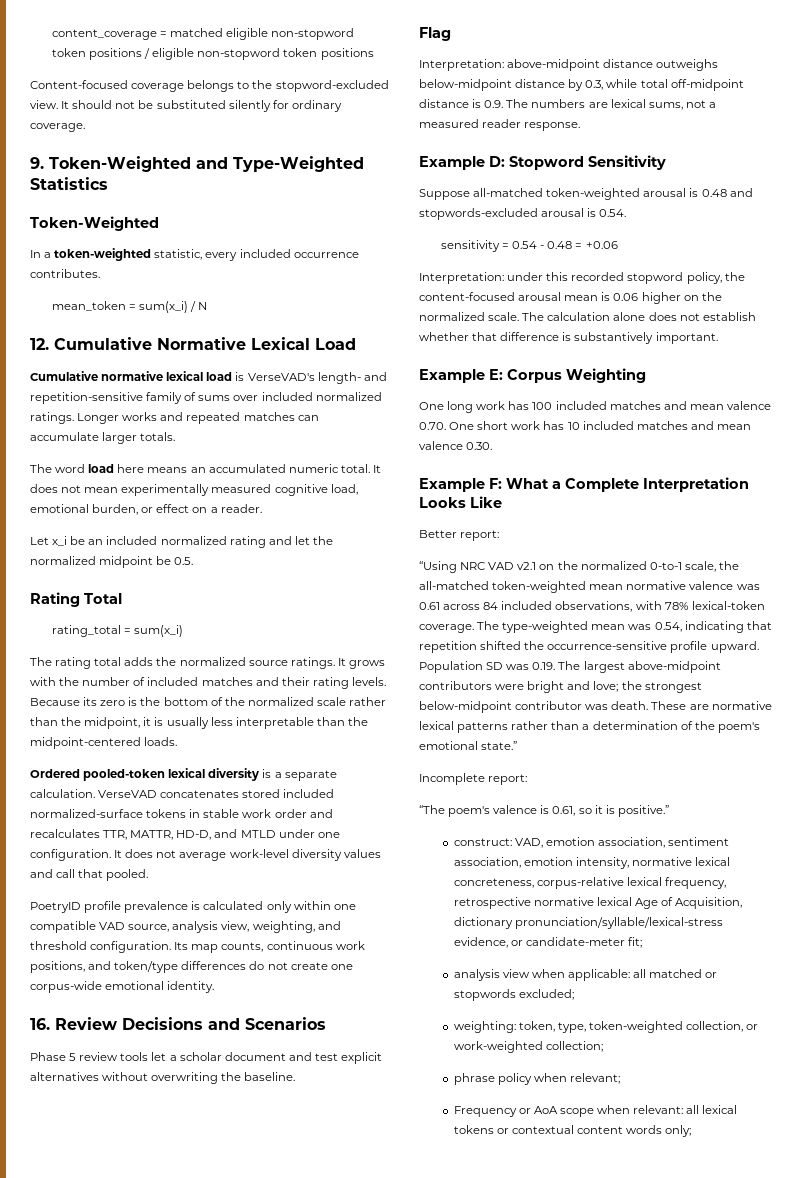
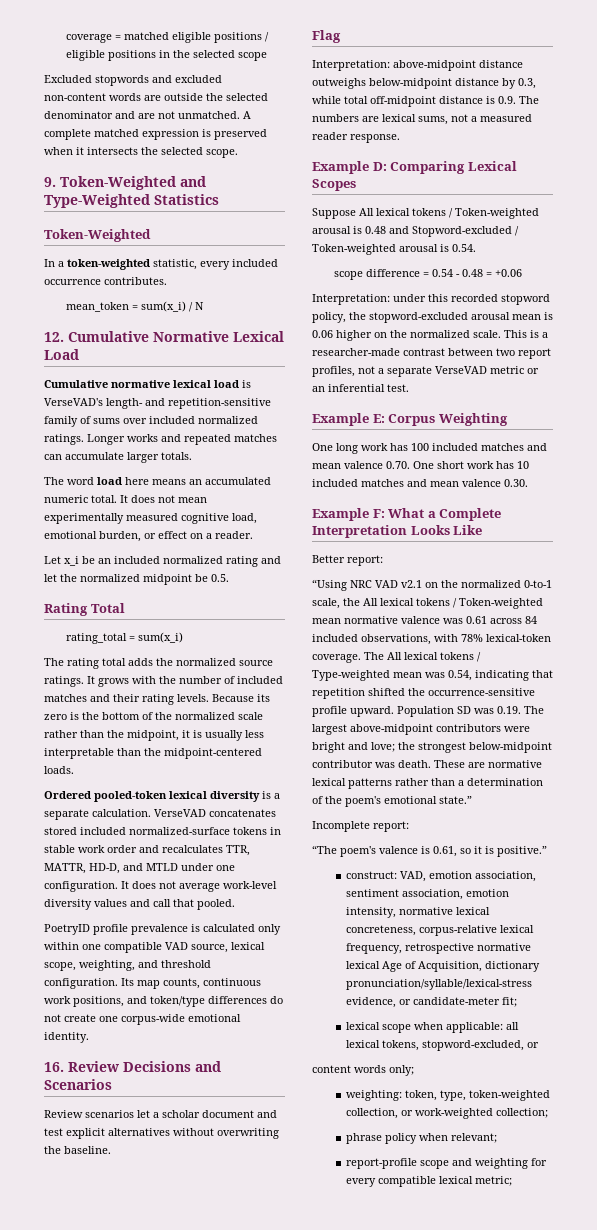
[51,29,157,40] content_coverage -> [65,34,112,43] coverage
[271,28,355,40] [51,48,86,57] non-stopword token -> (211, 37) none
[197,48,374,60] [30,80,389,92] [30,100,342,112] [30,123,85,132] non-stopword token positions // Content-focused coverage belongs to the stopword-excluded view. It should not be substituted silently for ordinary coverage. -> [107,50,267,61] [44,75,222,86] [44,93,268,101] [44,111,251,119] [44,129,267,140] [44,147,238,158] positions in the selected scope // Excluded stopwords and excluded non-content words are outside the selected denominator and are not unmatched. A complete matched expression is preserved when it intersects the selected scope.
[172,921,250,933] analysis view, -> [231,942,265,950] [44,962,76,971] lexical scope,
[30,1052,149,1061] Phase 5 review tools -> [44,1110,134,1118] Review scenarios
[509,155,666,170] [419,188,641,200] Stopword Sensitivity // Suppose all-matched token-weighted -> [390,161,517,174] [312,179,356,191] [312,208,539,219] Comparing Lexical Scopes // Suppose All lexical tokens / Token-weighted
[419,208,538,220] stopwords-excluded -> [412,226,519,237] [312,244,396,255] Stopword-excluded / Token-weighted
[440,240,500,252] sensitivity -> [333,269,420,280] scope difference
[419,292,515,301] content-focused -> [369,312,468,323] stopword-excluded
[522,312,756,321] [419,332,718,344] The calculation alone does not establish whether that difference is substantively important. -> [504,330,548,338] [312,348,551,359] [312,366,539,377] [312,384,409,392] This is a researcher-made contrast between two report profiles, not a separate VerseVAD metric or an inferential test.
[419,581,587,593] all-matched token-weighted -> [363,598,543,609] All lexical tokens / Token-weighted
[502,621,589,633] type-weighted -> [387,652,481,662] [312,670,390,681] All lexical tokens / Type-weighted
[453,969,530,981] analysis view -> [345,1022,411,1033] lexical scope
[649,969,718,978] [453,989,574,1001] matched or stopwords excluded; -> [345,1040,539,1051] [312,1065,414,1076] lexical tokens, stopword-excluded, or // content words only;
[453,1105,738,1117] [453,1125,692,1137] Frequency or AoA scope when relevant: all lexical tokens or contextual content words only; -> [345,1158,547,1169] [345,1176,512,1187] report-profile scope and weighting for every compatible lexical metric;

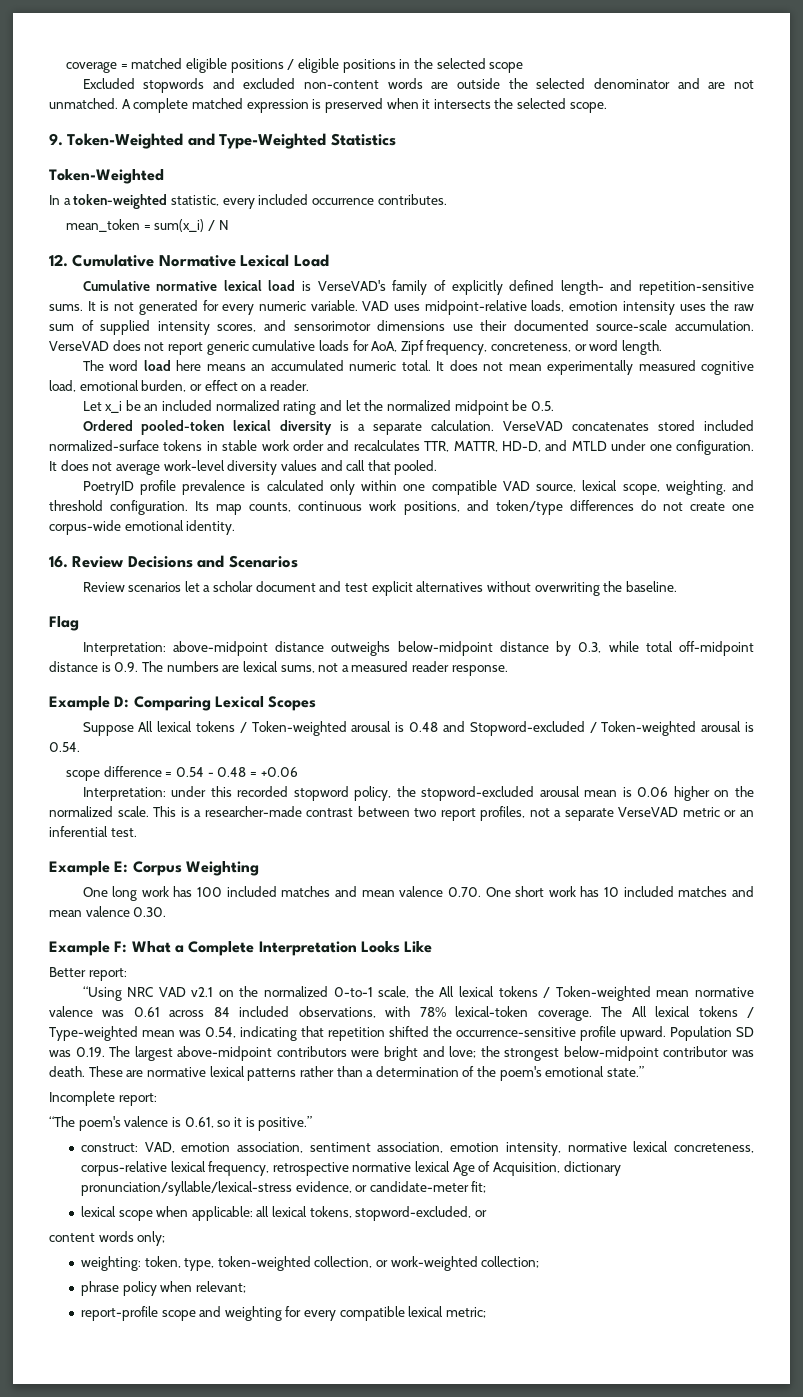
[106,398,271,409] [44,416,258,427] [44,434,277,445] [44,452,192,463] length- and repetition-sensitive family of sums over included normalized ratings. Longer works and repeated matches can accumulate larger totals. -> [392,280,755,295] [49,300,755,315] [49,320,754,335] [49,340,663,355] family of explicitly defined length- and repetition-sensitive sums. It is not generated for every numeric variable. VAD uses midpoint-relative loads, emotion intensity uses the raw sum of supplied intensity scores, and sensorimotor dimensions use their documented source-scale accumulation. VerseVAD does not report generic cumulative loads for AoA, Zipf frequency, concreteness, or word length.
[44,603,125,616] [65,632,183,644] [44,658,273,669] [44,676,283,687] [44,694,270,705] [44,712,263,720] [44,730,264,741] [44,748,262,759] [44,766,74,774] // Rating Total // rating_total = sum(x_i) // The rating total adds the normalized source ratings. It grows with the number of included matches and their rating levels. Because its zero is the bottom of the normalized scale rather than the midpoint, it is usually less interpretable than the midpoint-centered loads. -> (554, 406) none

